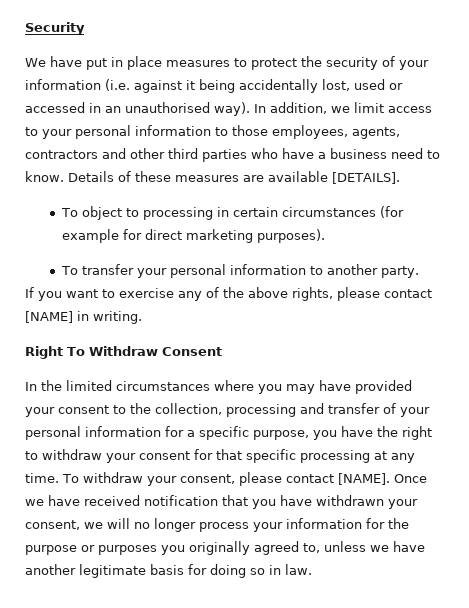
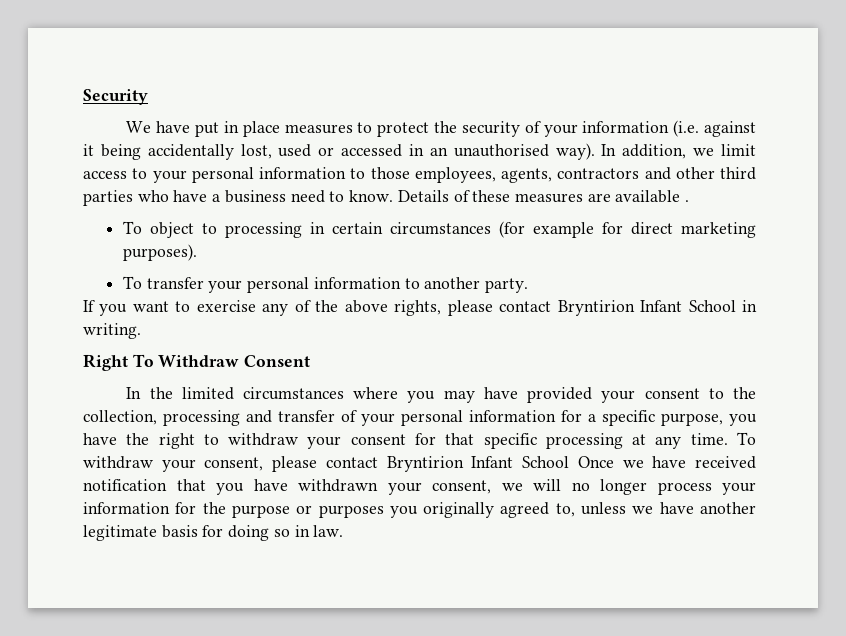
[331,172,400,184] [DETAILS]. -> [685,200,690,202] .
[25,311,73,323] [NAME] -> [557,300,736,316] Bryntirion Infant School
[337,473,390,485] [NAME]. -> [386,456,570,472] Bryntirion Infant School

